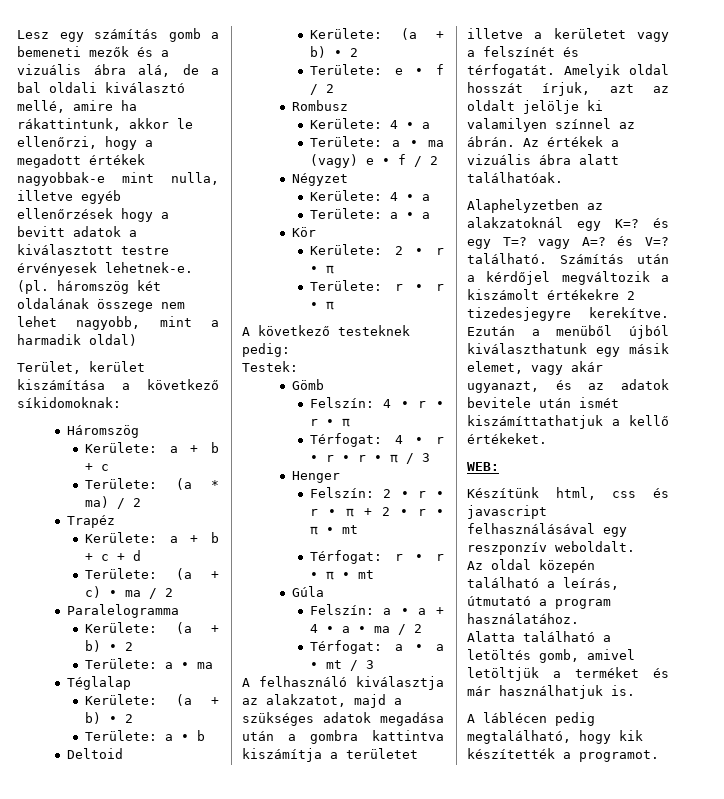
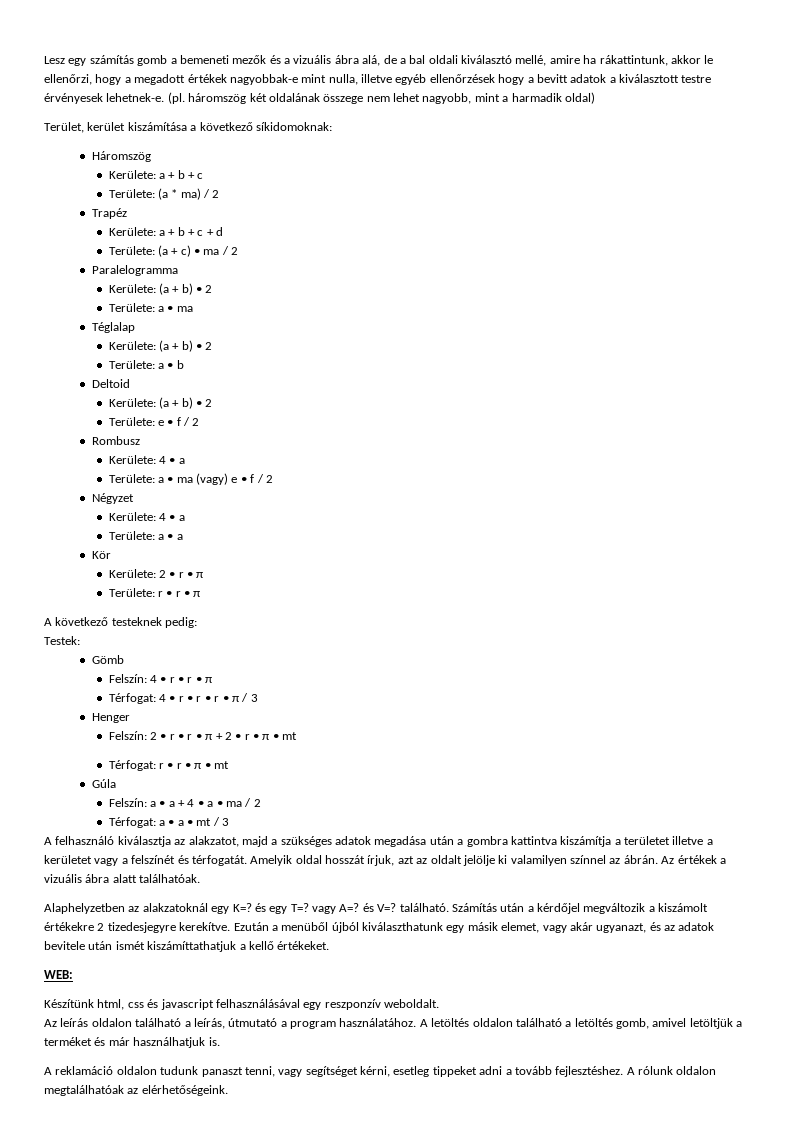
[491,559,595,573] oldal közepén -> [60,1018,132,1027] leírás oldalon
[467,631,515,642] // Alatta -> [419,1018,513,1027] A letöltés oldalon
[483,712,595,726] [467,730,643,744] [467,748,659,762] láblécen pedig megtalálható, hogy kik készítették a programot. -> [55,1066,717,1077] [44,1085,228,1096] reklamáció oldalon tudunk panaszt tenni, vagy segítséget kérni, esetleg tippeket adni a tovább fejlesztéshez. A rólunk oldalon megtalálhatóak az elérhetőségeink.

